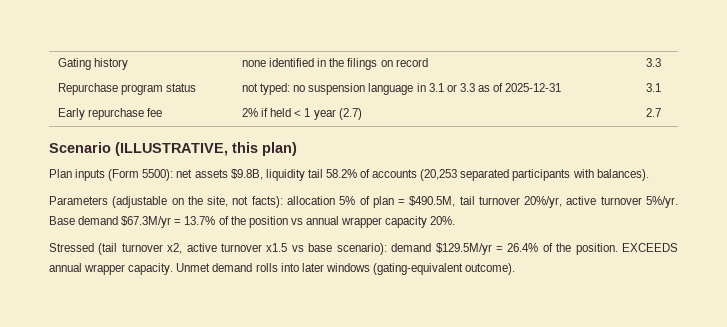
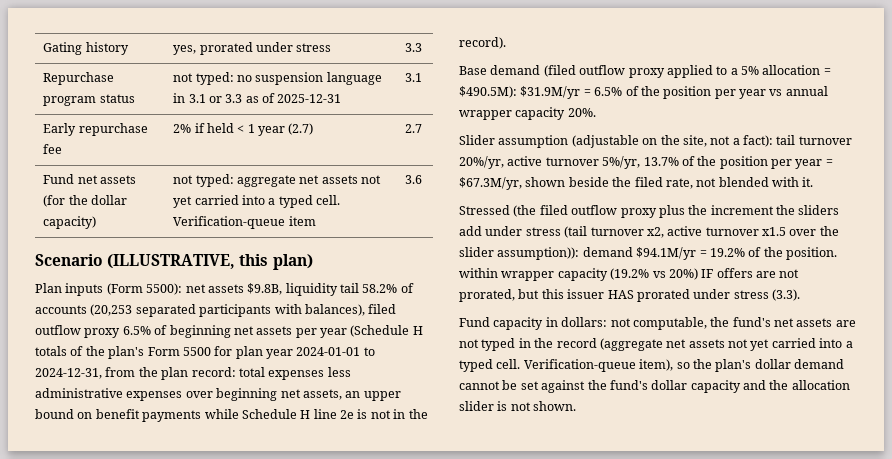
[242,58,428,70] none identified in the filings on record -> [173,42,332,55] yes, prorated under stress
(662, 112) none -> [43,174,136,184] [43,195,127,207] [43,216,97,229] [173,174,382,187] [173,195,341,208] [173,216,316,229] [405,175,423,184] // Fund net assets (for the dollar capacity) | not typed: aggregate net assets not yet carried into a typed cell. Verification-queue item | 3.6
[596,169,649,181] [49,196,678,208] [49,216,288,228] balances). // Parameters (adjustable on the site, not facts): allocation 5% of plan = $490.5M, tail turnover 20%/yr, active turnover 5%/yr. Base demand $67.3M/yr = 13.7% of the position -> [304,304,397,316] [35,325,423,338] [35,346,375,359] [35,367,351,380] [35,388,401,401] [35,409,428,422] [459,37,506,49] [459,65,831,78] [459,86,766,99] balances), filed outflow proxy 6.5% of beginning net assets per year (Schedule H totals of the plan's Form 5500 for plan year 2024-01-01 to 2024-12-31, from the plan record: total expenses less administrative expenses over beginning net assets, an upper bound on benefit payments while Schedule H line 2e is not in the record). // Base demand (filed outflow proxy applied to a 5% allocation = $490.5M): $31.9M/yr = 6.5% of the position per year
[49,243,94,252] Stressed -> [459,135,852,148] [459,156,833,169] [459,177,814,190] [459,205,840,218] [459,226,561,236] Slider assumption (adjustable on the site, not a fact): tail turnover 20%/yr, active turnover 5%/yr, 13.7% of the position per year = $67.3M/yr, shown beside the filed rate, not blended with it. // Stressed (the filed outflow proxy plus the increment the sliders add under stress
[291,243,678,255] [49,263,516,275] vs base scenario): demand $129.5M/yr = 26.4% of the position. EXCEEDS annual wrapper capacity. Unmet demand rolls into later windows (gating-equivalent outcome). -> [789,226,839,236] [459,247,837,260] [459,268,800,281] [459,289,800,302] [459,317,856,330] [459,338,853,351] [459,359,844,372] [459,380,850,393] [459,401,577,411] over the slider assumption)): demand $94.1M/yr = 19.2% of the position. within wrapper capacity (19.2% vs 20%) IF offers are not prorated, but this issuer HAS prorated under stress (3.3). // Fund capacity in dollars: not computable, the fund's net assets are not typed in the record (aggregate net assets not yet carried into a typed cell. Verification-queue item), so the plan's dollar demand cannot be set against the fund's dollar capacity and the allocation slider is not shown.

